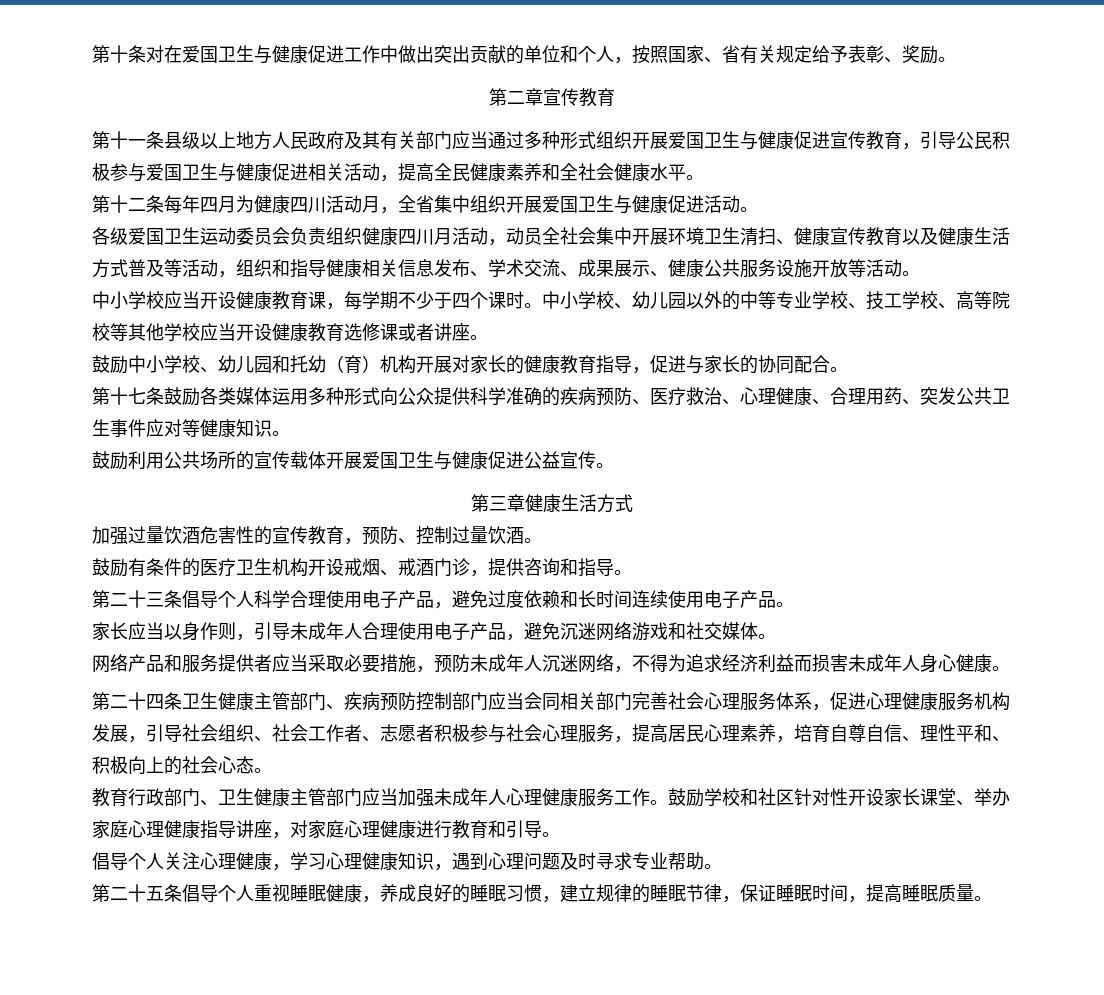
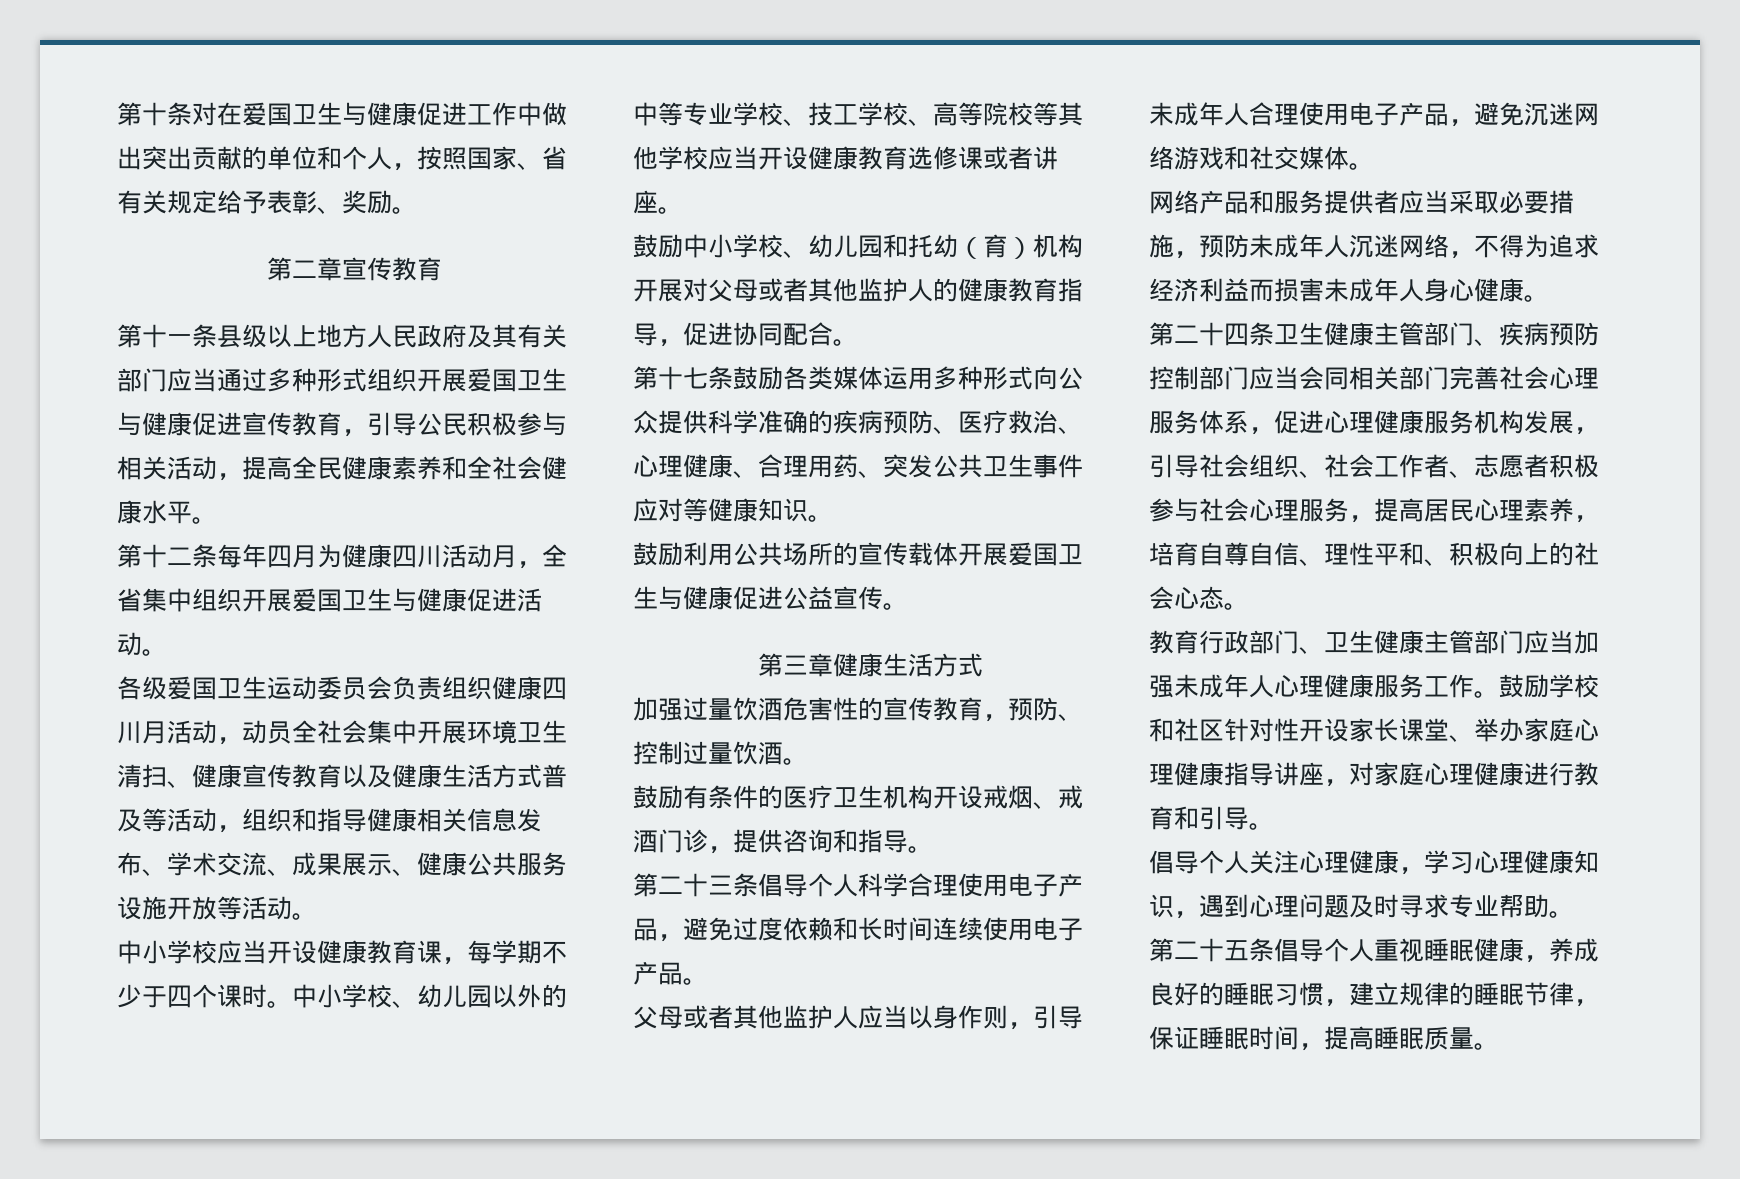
[146,163,308,182] 爱国卫生与健康促进 -> (567, 424) none
[470,355,506,374] 家长 -> [708,278,933,302] 父母或者其他监护人
[686,355,758,374] 与家长的 -> (733, 334) none
[92,622,128,641] 家长 -> [633,1005,858,1029] 父母或者其他监护人

